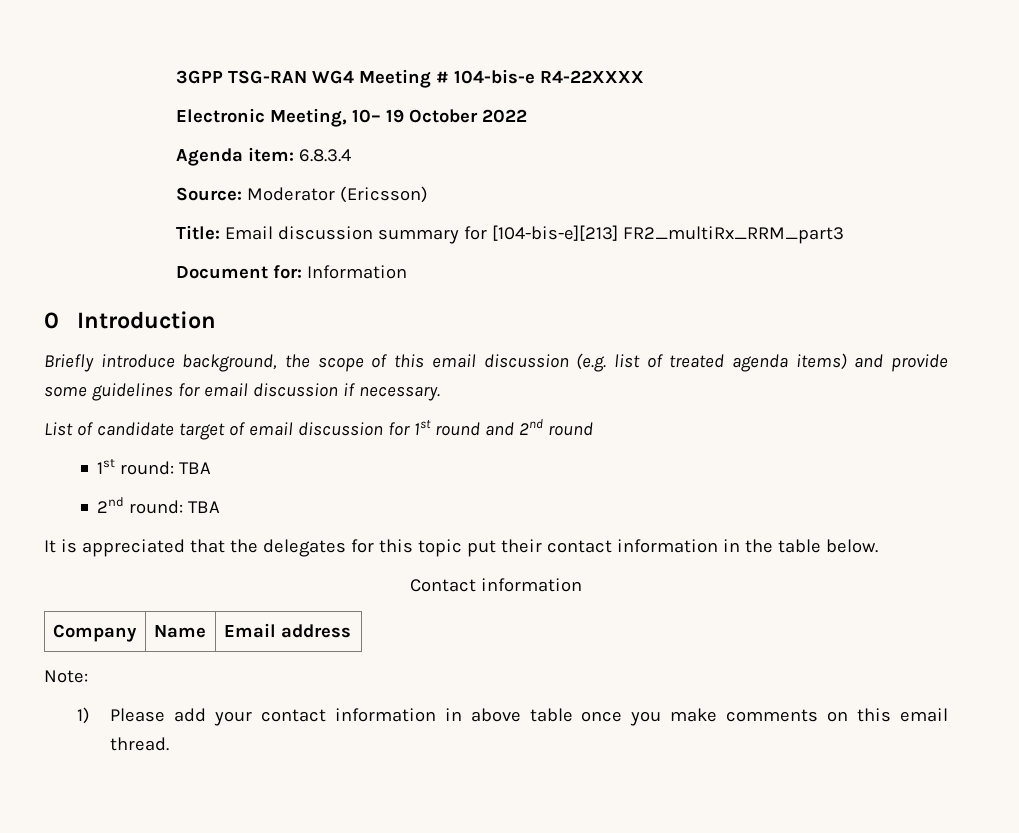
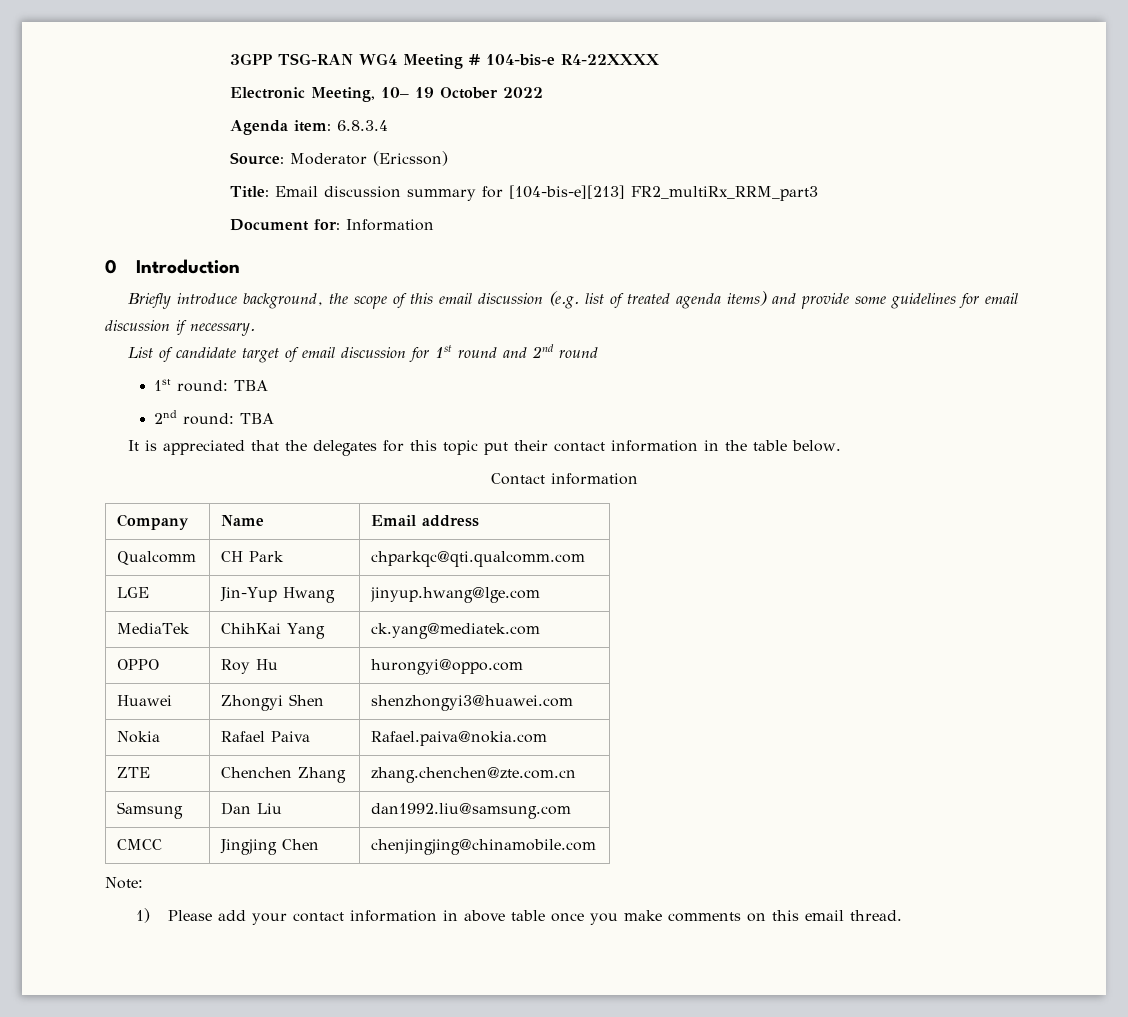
(351, 631) none -> [117,551,197,565] [221,551,285,562] [371,551,586,567] [117,587,150,598] [220,587,336,603] [370,587,541,603] [117,623,191,634] [221,623,326,639] [371,623,541,639] [117,659,160,670] [221,659,279,674] [371,659,524,675] [117,695,173,706] [221,694,325,711] [371,695,574,711] [117,731,161,743] [221,731,311,742] [371,731,548,746] [117,767,151,778] [221,767,347,783] [371,767,577,783] [117,802,184,819] [221,802,283,815] [371,803,572,819] [117,839,163,850] [220,839,320,855] [371,839,597,855] // Qualcomm | CH Park | chparkqc@qti.qualcomm.com // LGE | Jin-Yup Hwang | jinyup.hwang@lge.com // MediaTek | ChihKai Yang | ck.yang@mediatek.com // OPPO | Roy Hu | hurongyi@oppo.com // Huawei | Zhongyi Shen | shenzhongyi3@huawei.com // Nokia | Rafael Paiva | Rafael.paiva@nokia.com // ZTE | Chenchen Zhang | zhang.chenchen@zte.com.cn // Samsung | Dan Liu | dan1992.liu@samsung.com // CMCC | Jingjing Chen | chenjingjing@chinamobile.com

